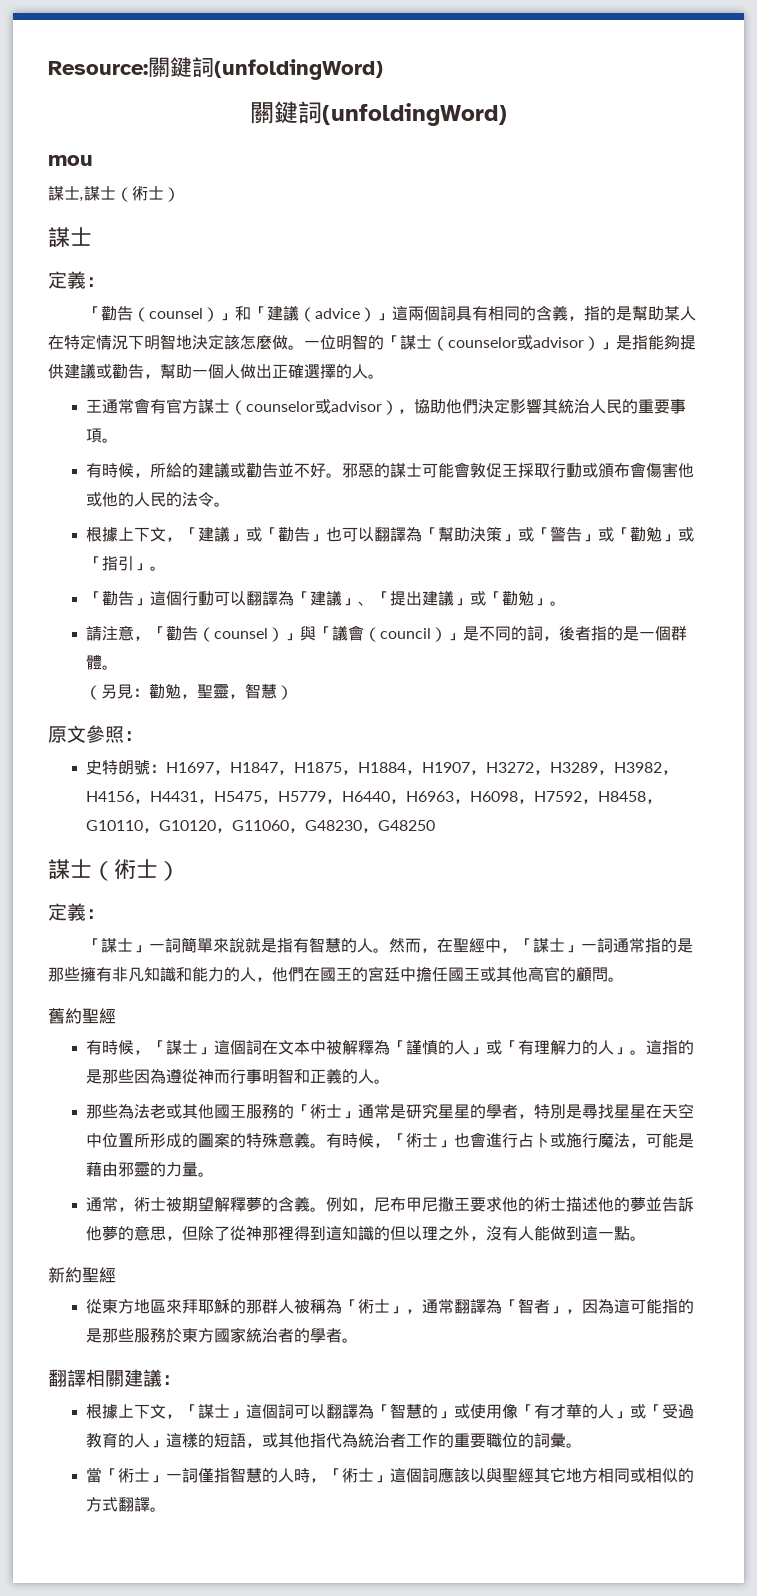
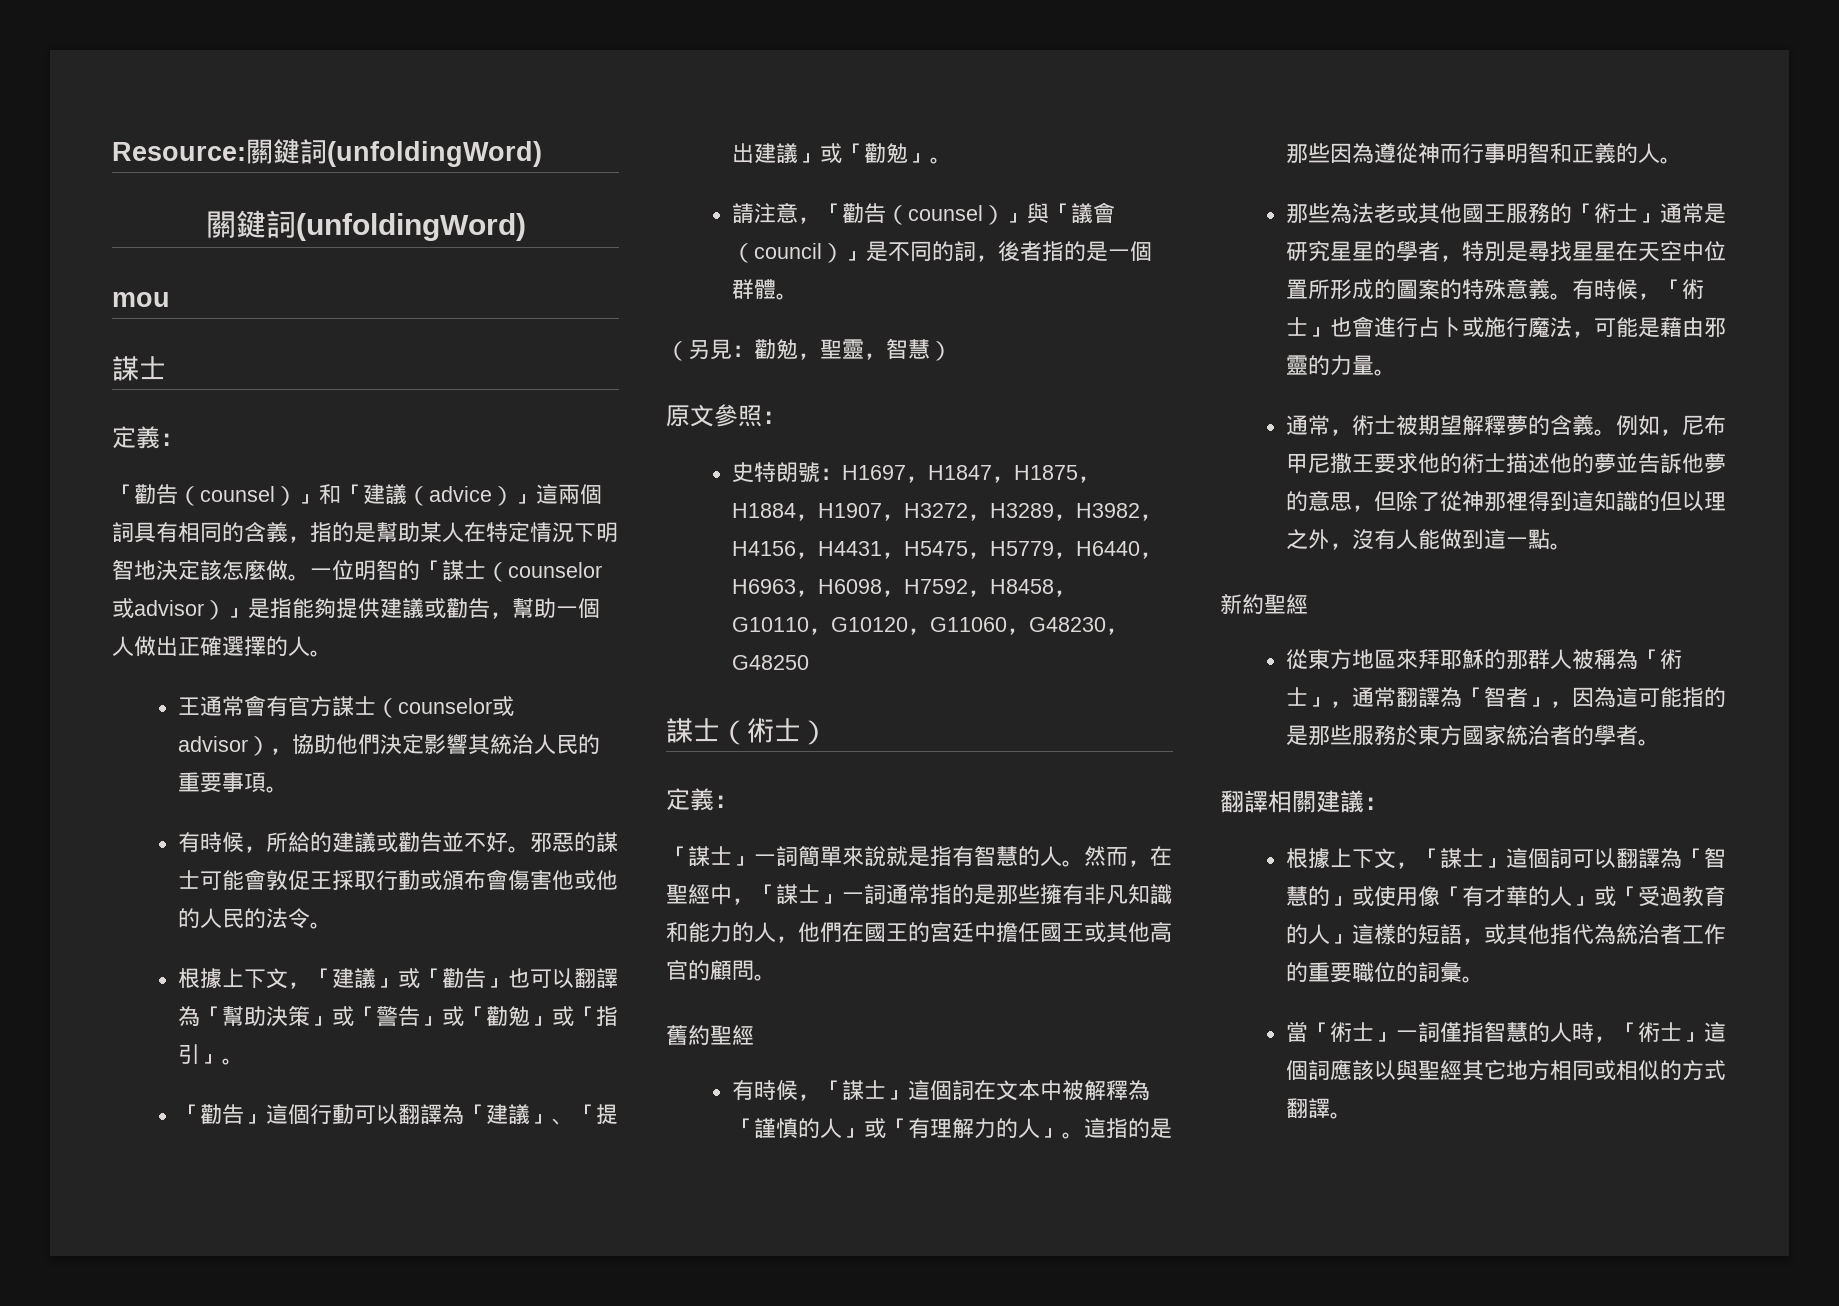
[48,186,180,202] // 謀士,謀士（術士） -> (170, 299) none

